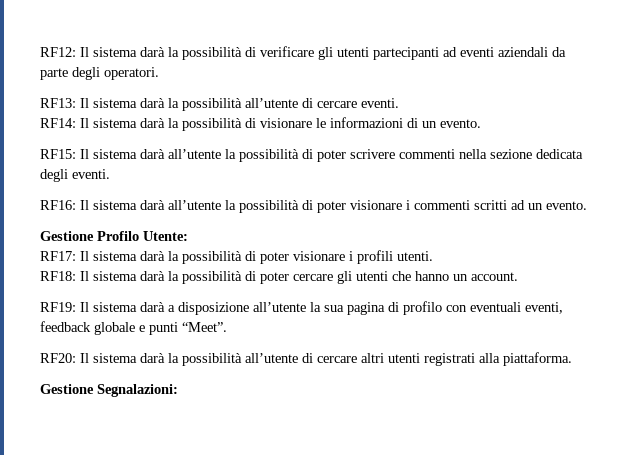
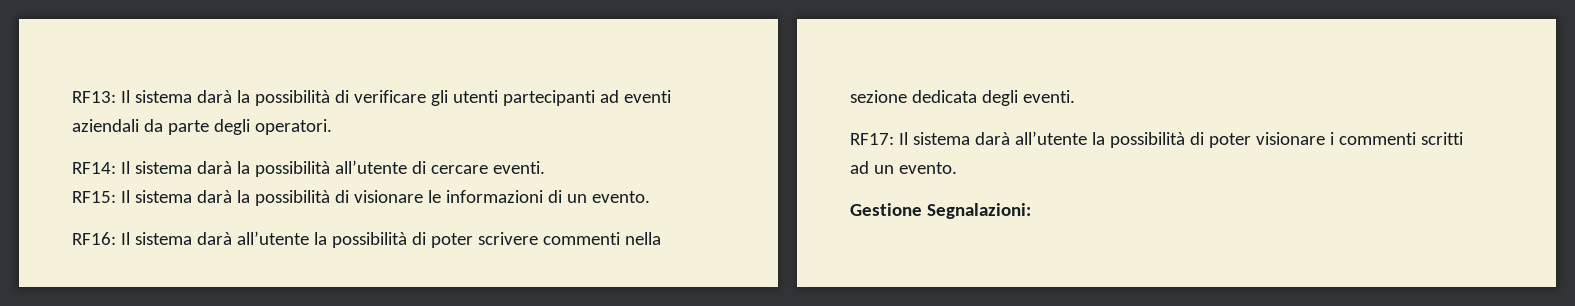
[40,47,76,57] RF12: -> [72,91,116,103] RF13:
[40,98,76,108] RF13: -> [72,162,116,174] RF14:
[40,118,76,128] RF14: -> [72,191,116,203] RF15:
[40,149,76,159] RF15: -> [72,232,116,245] RF16:
[40,200,76,210] RF16: -> [850,133,894,145] RF17:
[40,231,188,241] [40,250,433,264] [40,271,518,284] [40,301,563,315] [40,321,227,335] [40,352,572,366] // Gestione Profilo Utente: // RF17: Il sistema darà la possibilità di poter visionare i profili utenti. // RF18: Il sistema darà la possibilità di poter cercare gli utenti che hanno un account. // RF19: Il sistema darà a disposizione all’utente la sua pagina di profilo con eventuali eventi, feedback globale e punti “Meet”. // RF20: Il sistema darà la possibilità all’utente di cercare altri utenti registrati alla piattaforma. -> (957, 168) none

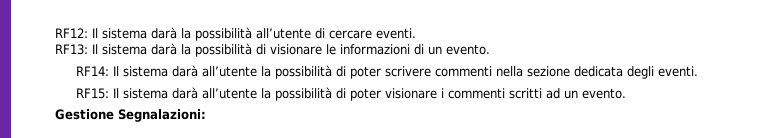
[72,90,671,106] [72,119,332,135] [72,162,116,174] RF13: Il sistema darà la possibilità di verificare gli utenti partecipanti ad eventi aziendali da parte degli operatori. // RF14: -> [55,28,88,38] RF12:
[72,191,116,203] RF15: -> [55,44,88,55] RF13:
[72,232,116,245] RF16: -> [75,66,109,76] RF14:
[850,133,894,145] RF17: -> [75,88,109,99] RF15:

